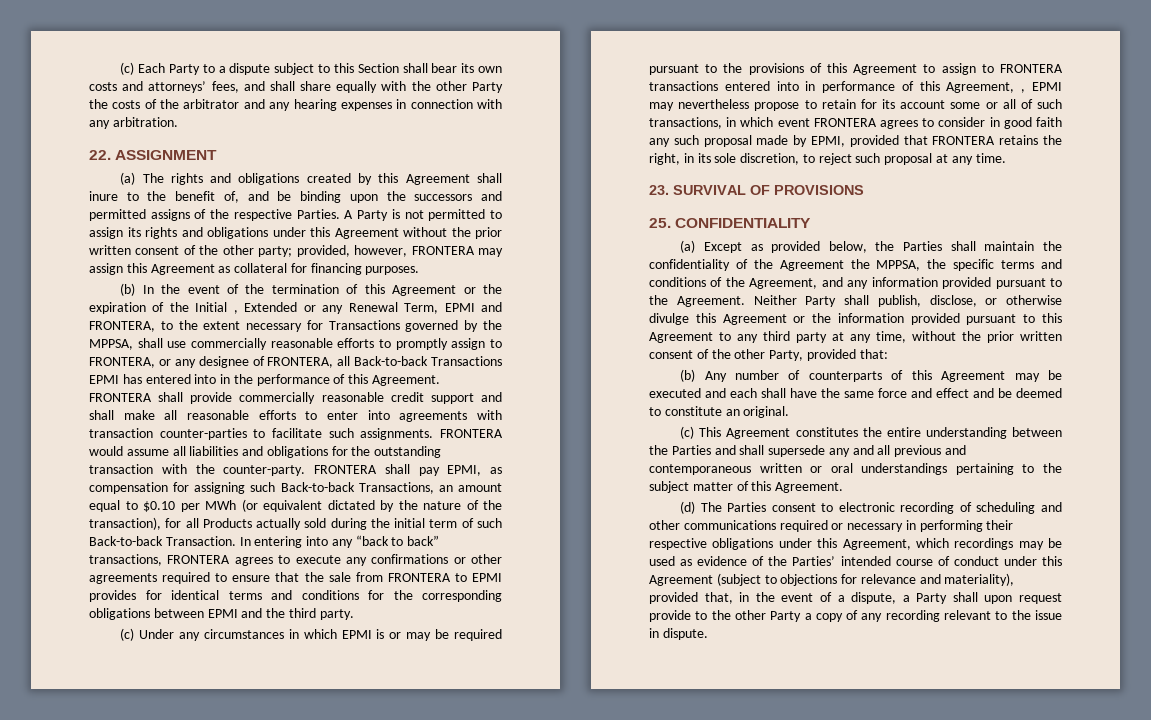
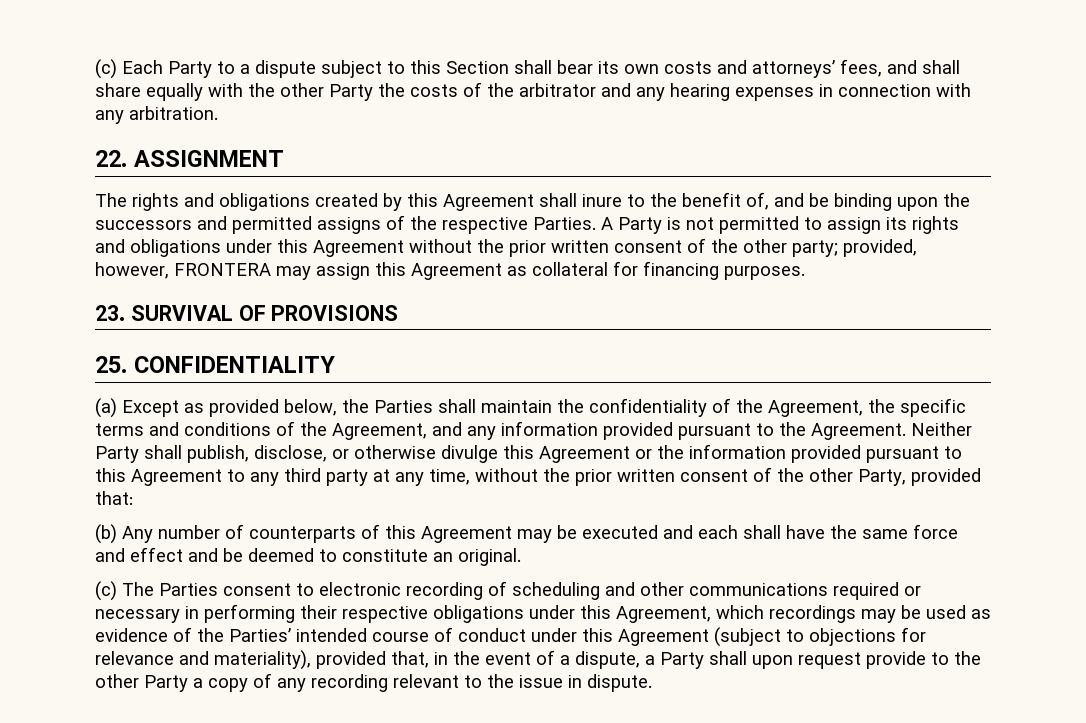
[120,172,136,185] (a) -> (285, 158) none
[120,283,503,296] [89,302,502,314] [89,320,502,332] [89,338,503,350] [89,356,502,368] [89,374,441,386] [89,392,502,404] [89,410,503,422] [89,428,503,440] [89,446,442,458] [89,464,502,476] [89,482,502,494] [89,499,502,512] [89,517,502,530] [89,535,440,548] [89,554,502,566] [89,572,503,584] [89,590,502,602] [89,608,354,620] [120,628,502,641] [649,63,1063,75] [649,81,1062,93] [649,99,1062,111] [649,117,1062,129] [649,135,1062,147] [649,153,1006,165] // (b) In the event of the termination of this Agreement or the expiration of the Initial , Extended or any Renewal Term, EPMI and FRONTERA, to the extent necessary for Transactions governed by the MPPSA, shall use commercially reasonable efforts to promptly assign to FRONTERA, or any designee of FRONTERA, all Back-to-back Transactions EPMI has entered into in the performance of this Agreement. FRONTERA shall provide commercially reasonable credit support and shall make all reasonable efforts to enter into agreements with transaction counter-parties to facilitate such assignments. FRONTERA would assume all liabilities and obligations for the outstanding transaction with the counter-party. FRONTERA shall pay EPMI, as compensation for assigning such Back-to-back Transactions, an amount equal to $0.10 per MWh (or equivalent dictated by the nature of the transaction), for all Products actually sold during the initial term of such Back-to-back Transaction. In entering into any “back to back” transactions, FRONTERA agrees to execute any confirmations or other agreements required to ensure that the sale from FRONTERA to EPMI provides for identical terms and conditions for the corresponding obligations between EPMI and the third party. // (c) Under any circumstances in which EPMI is or may be required pursuant to the provisions of this Agreement to assign to FRONTERA transactions entered into in performance of this Agreement, , EPMI may nevertheless propose to retain for its account some or all of such transactions, in which event FRONTERA agrees to consider in good faith any such proposal made by EPMI, provided that FRONTERA retains the right, in its sole discretion, to reject such proposal at any time. -> (805, 273) none
[779,259,921,271] Agreement the MPPSA, -> [768,400,863,417] Agreement,
[699,427,1062,439] [649,445,967,457] [649,463,1062,475] [649,481,844,493] [680,501,696,514] This Agreement constitutes the entire understanding between the Parties and shall supersede any and all previous and contemporaneous written or oral understandings pertaining to the subject matter of this Agreement. // (d) -> (117, 591) none

